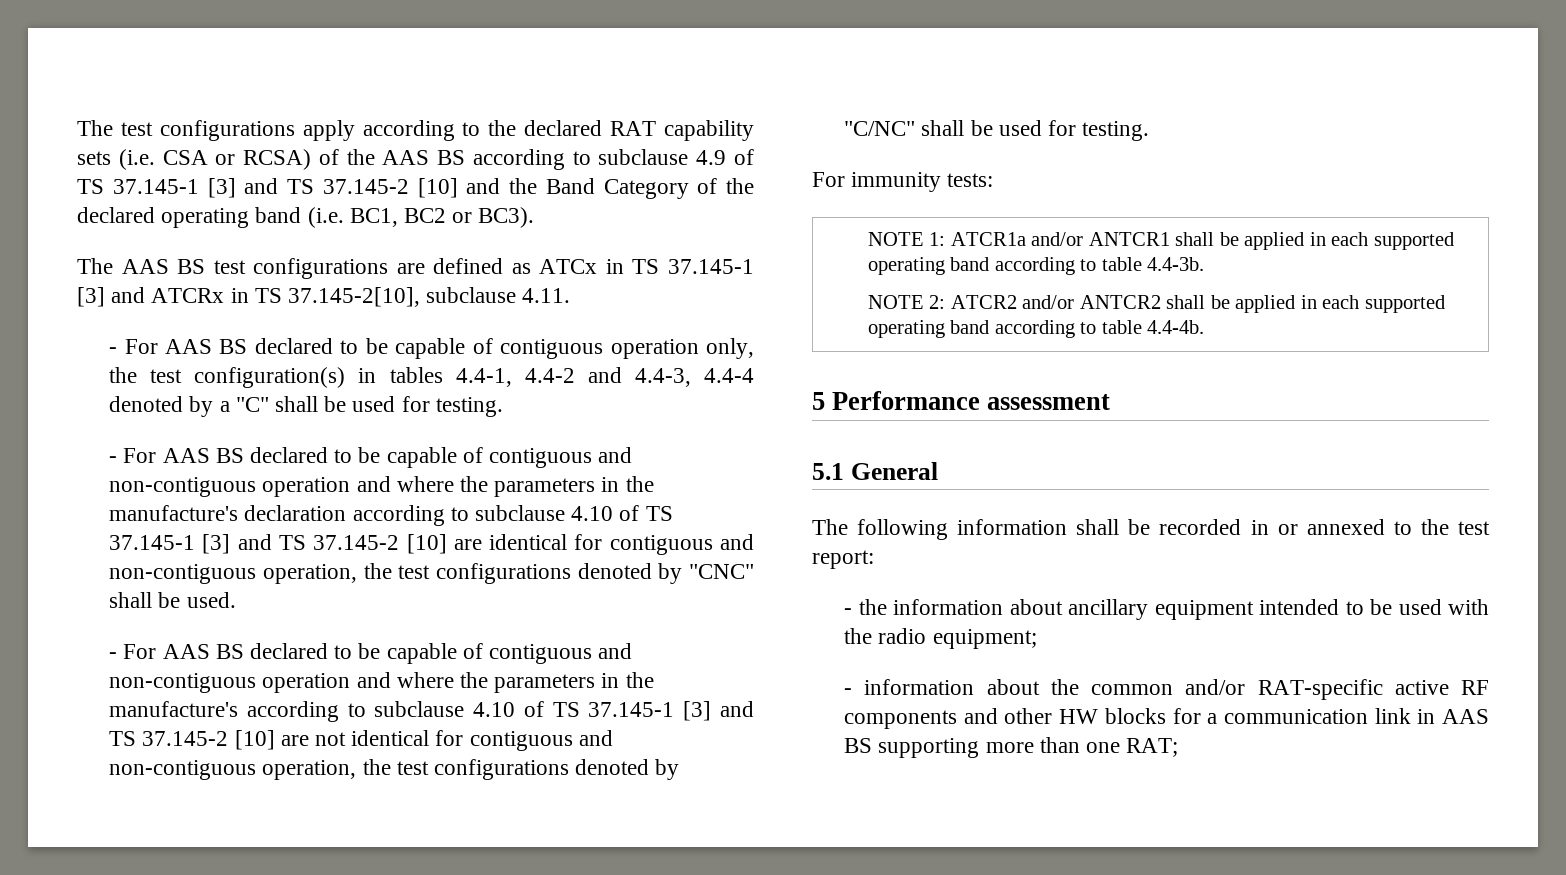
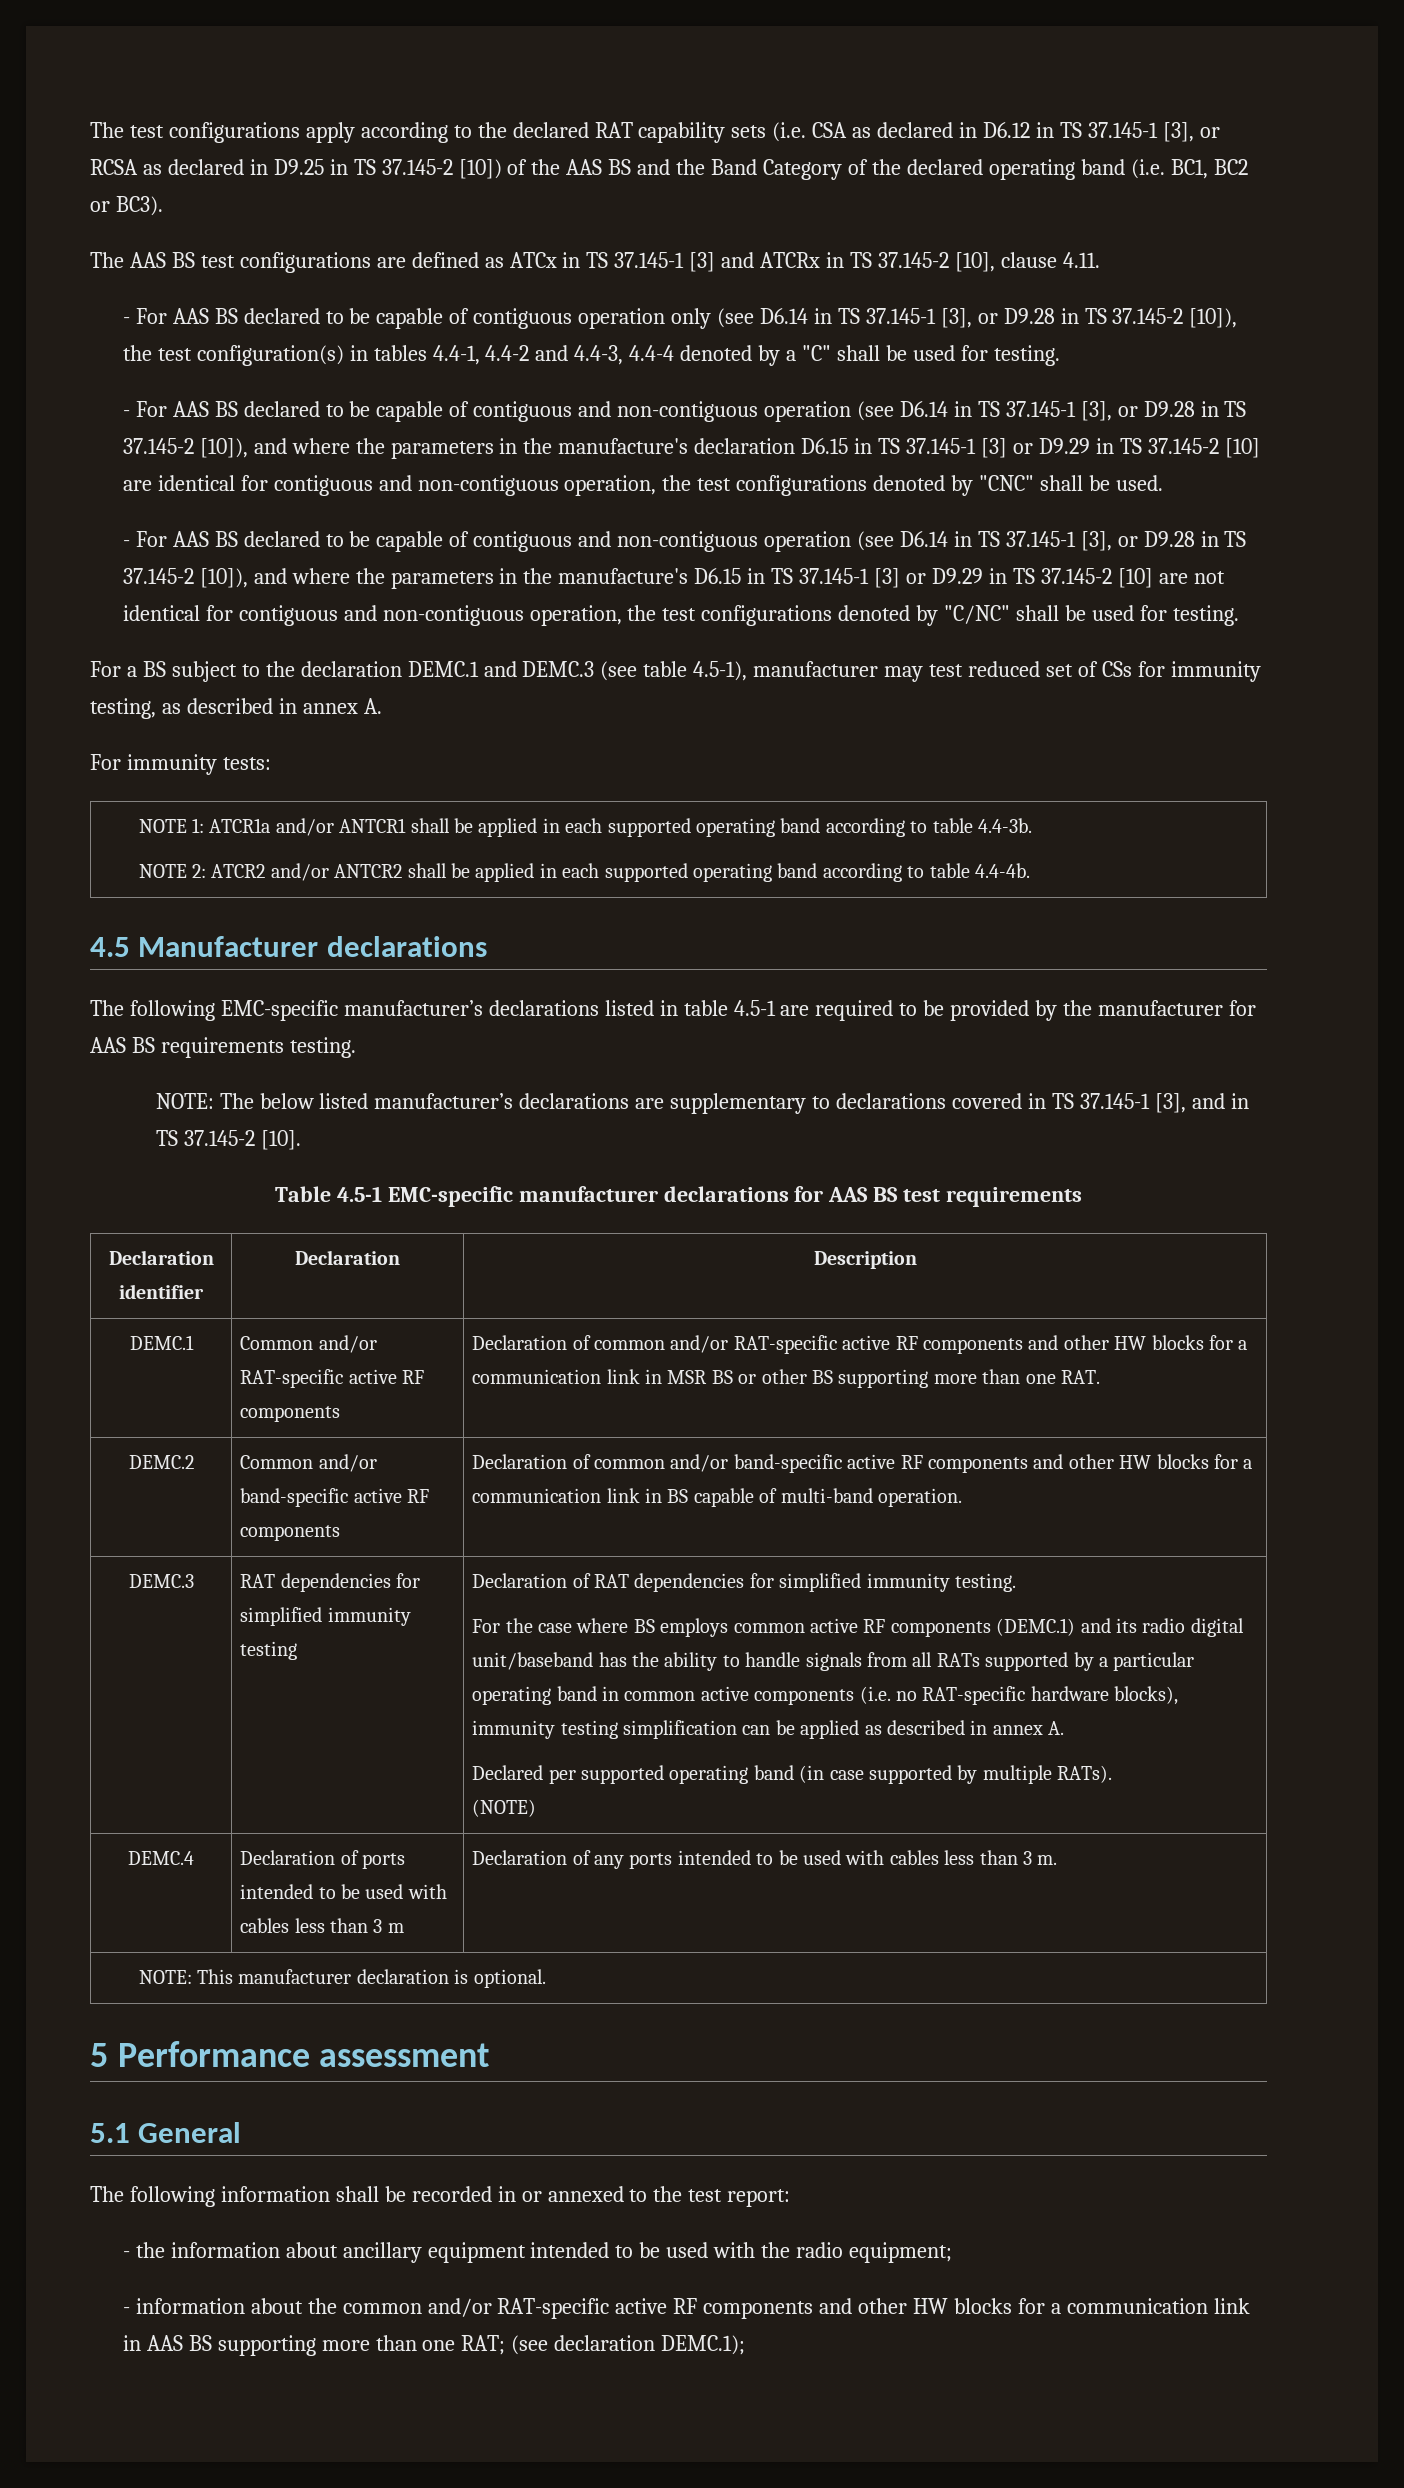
[215,149,754,170] [77,178,458,198] or RCSA) of the AAS BS according to subclause 4.9 of TS 37.145-1 [3] and TS 37.145-2 [10] -> [852,122,1220,142] [90,159,632,179] as declared in D6.12 in TS 37.145-1 [3], or RCSA as declared in D9.25 in TS 37.145-2 [10]) of the AAS BS
[288,287,517,307] 37.145-2[10], subclause -> [877,252,1057,272] 37.145-2 [10], clause
[706,338,754,359] only, -> [671,308,1238,329] only (see D6.14 in TS 37.145-1 [3], or D9.28 in TS 37.145-2 [10]),
(351, 487) none -> [857,401,1247,421] [122,438,248,458] (see D6.14 in TS 37.145-1 [3], or D9.28 in TS 37.145-2 [10]),
[352,505,673,526] [109,534,272,554] according to subclause 4.10 of TS 37.145-1 [3] and -> [801,438,1114,458] D6.15 in TS 37.145-1 [3] or D9.29 in
[356,672,654,693] [109,701,754,722] and where the parameters in the manufacture's according to subclause 4.10 of TS 37.145-1 [3] and -> [857,531,1247,551] [122,568,1007,589] (see D6.14 in TS 37.145-1 [3], or D9.28 in TS 37.145-2 [10]), and where the parameters in the manufacture's D6.15 in TS 37.145-1 [3] or D9.29 in
(1150, 131) none -> [90,661,1261,682] [90,698,382,719] // For a BS subject to the declaration DEMC.1 and DEMC.3 (see table 4.5-1), manufacturer may test reduced set of CSs for immunity testing, as described in annex A.
(1205, 327) none -> [90,936,487,957] [90,1000,1256,1021] [90,1037,356,1058] [155,1093,1249,1114] [155,1130,301,1150] [274,1186,1083,1207] [108,1250,214,1265] [119,1284,204,1299] [295,1250,400,1265] [813,1251,917,1269] [129,1335,194,1350] [240,1335,377,1353] [240,1369,425,1388] [240,1406,341,1422] [472,1335,1248,1354] [472,1369,1101,1388] [128,1455,194,1469] [240,1454,377,1472] [240,1488,430,1507] [240,1525,341,1541] [472,1454,1253,1473] [472,1488,963,1507] [128,1574,194,1588] [240,1573,421,1592] [240,1607,411,1626] [240,1641,298,1660] [472,1573,1017,1592] [472,1618,1244,1637] [472,1652,1195,1671] [472,1686,1179,1705] [472,1720,1065,1739] [472,1765,1113,1784] [472,1799,537,1817] [128,1851,194,1865] [240,1850,406,1869] [240,1884,447,1899] [240,1918,404,1933] [472,1850,1058,1869] [138,1969,546,1988] // 4.5 Manufacturer declarations // The following EMC-specific manufacturer’s declarations listed in table 4.5-1 are required to be provided by the manufacturer for AAS BS requirements testing. // NOTE: The below listed manufacturer’s declarations are supplementary to declarations covered in TS 37.145-1 [3], and in TS 37.145-2 [10]. // Table 4.5-1 EMC-specific manufacturer declarations for AAS BS test requirements // Declaration identifier | Declaration | Description // DEMC.1 | Common and/or RAT-specific active RF components | Declaration of common and/or RAT-specific active RF components and other HW blocks for a communication link in MSR BS or other BS supporting more than one RAT. // DEMC.2 | Common and/or band-specific active RF components | Declaration of common and/or band-specific active RF components and other HW blocks for a communication link in BS capable of multi-band operation. // DEMC.3 | RAT dependencies for simplified immunity testing | Declaration of RAT dependencies for simplified immunity testing. // For the case where BS employs common active RF components (DEMC.1) and its radio digital unit/baseband has the ability to handle signals from all RATs supported by a particular operating band in common active components (i.e. no RAT-specific hardware blocks), immunity testing simplification can be applied as described in annex A. // Declared per supported operating band (in case supported by multiple RATs). // (NOTE) // DEMC.4 | Declaration of ports intended to be used with cables less than 3 m | Declaration of any ports intended to be used with cables less than 3 m. // NOTE: This manufacturer declaration is optional.
(1179, 747) none -> [511,2335,746,2355] (see declaration DEMC.1);

